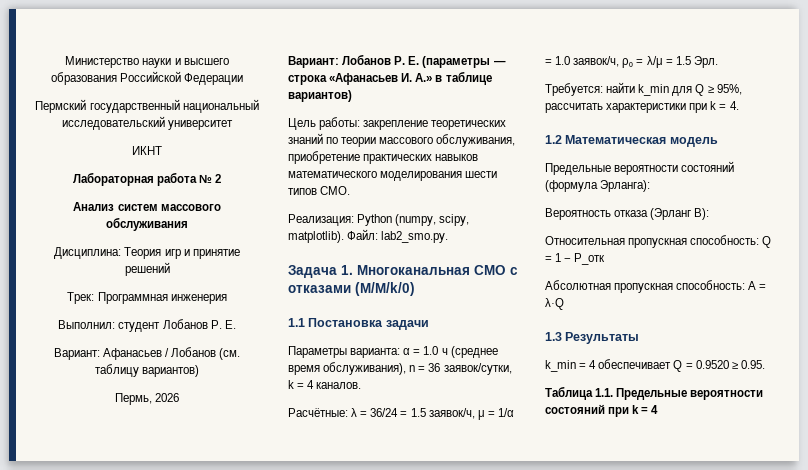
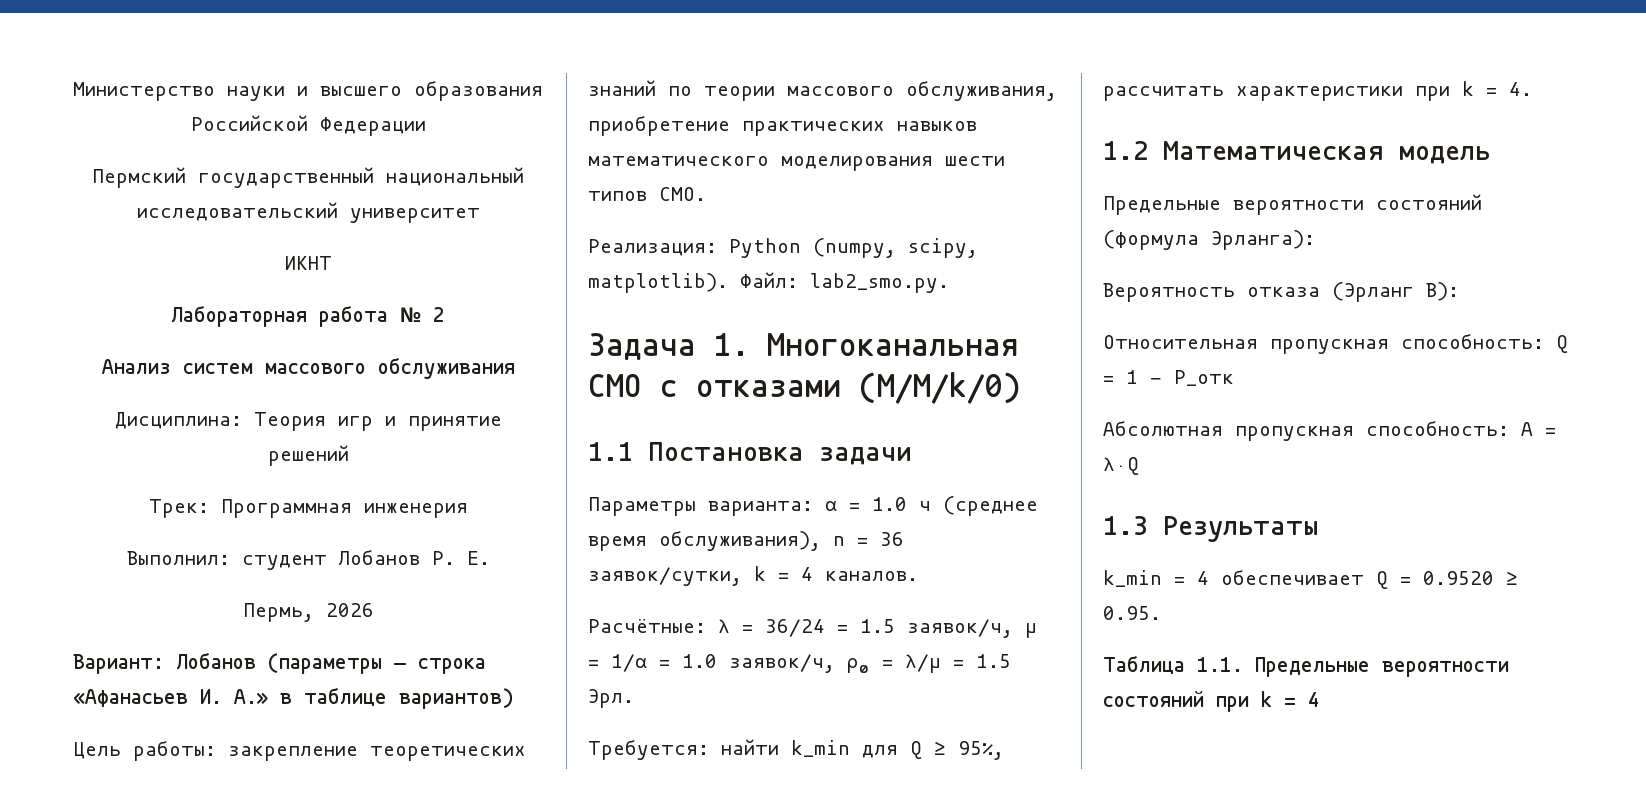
[53,347,241,360] [94,364,200,377] // Вариант: Афанасьев / Лобанов (см. таблицу вариантов) -> (490, 558) none
[394,56,420,65] Р. Е. -> (256, 661) none

